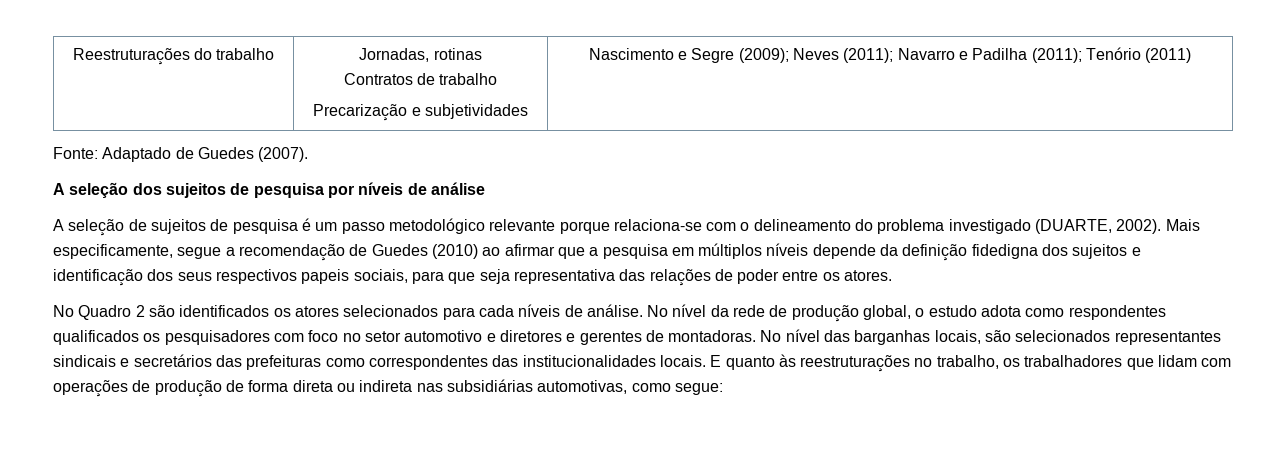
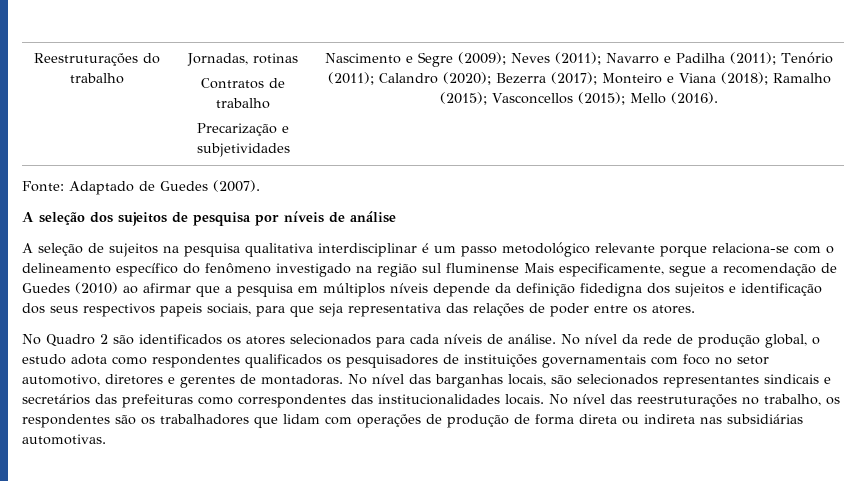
[1145,48,1192,63] (2011) -> [327,72,831,85] [440,92,718,105] (2011); Calandro (2020); Bezerra (2017); Monteiro e Viana (2018); Ramalho (2015); Vasconcellos (2015); Mello (2016).
[210,219,298,234] de pesquisa -> [163,243,417,257] na pesquisa qualitativa interdisciplinar
[855,219,1162,234] do problema investigado (DUARTE, 2002). -> [116,263,519,277] específico do fenômeno investigado na região sul fluminense
(270, 337) none -> [443,354,646,368] de instituições governamentais
[404,330,496,342] automotivo e -> [22,374,100,386] automotivo,
[710,354,796,370] E quanto às -> [549,394,632,405] No nível das
(1021, 362) none -> [22,414,155,428] respondentes são os
[537,380,723,395] automotivas, como segue: -> [22,434,106,445] automotivas.

